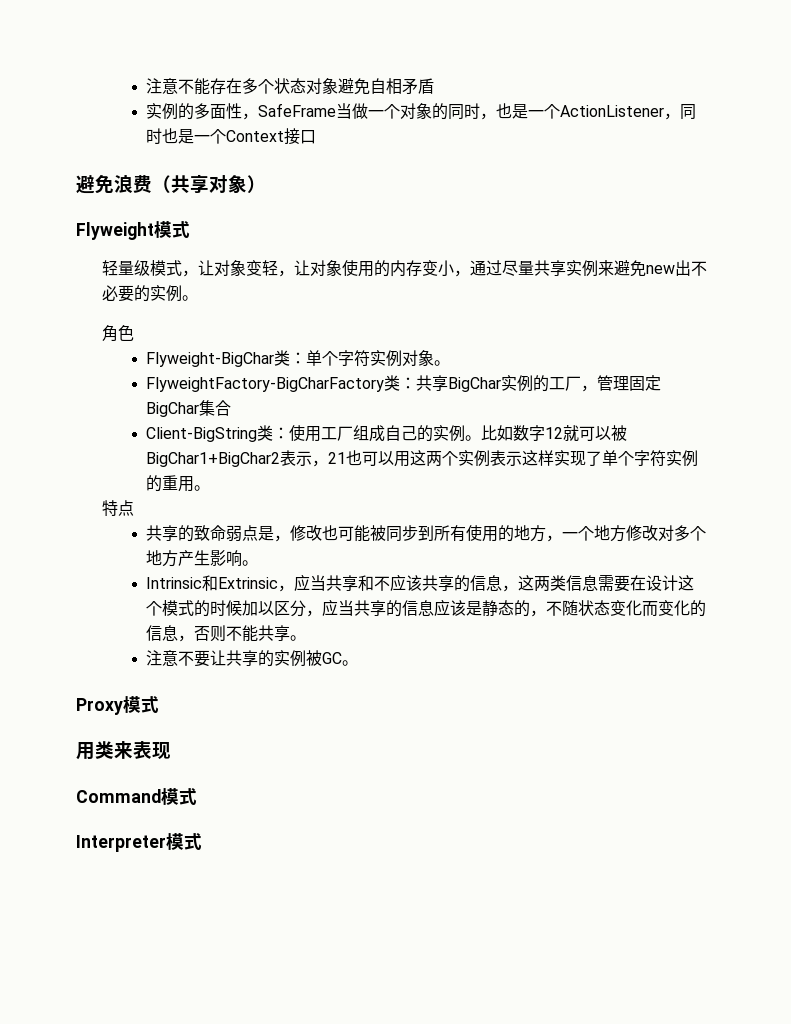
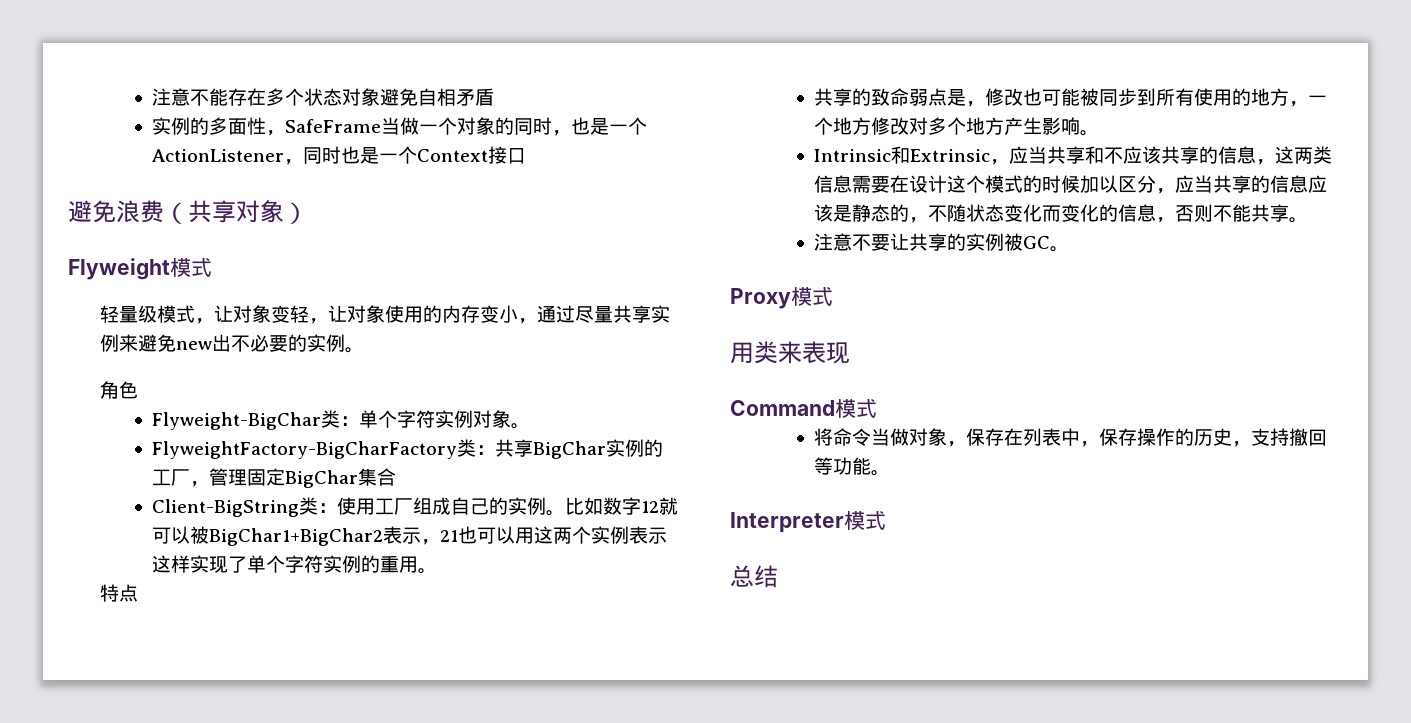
(197, 796) none -> [814,428,1328,447] [814,457,891,476] // 将命令当做对象，保存在列表中，保存操作的历史，支持撤回等功能。
(202, 841) none -> [730,565,778,588] // 总结

